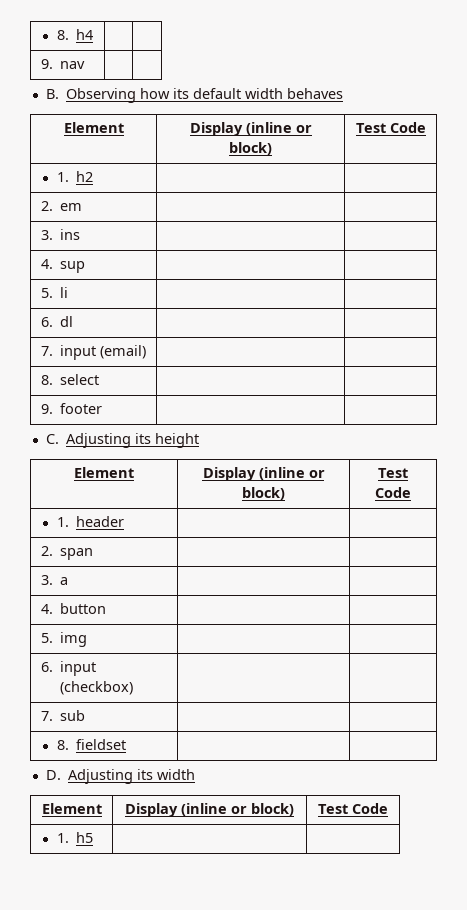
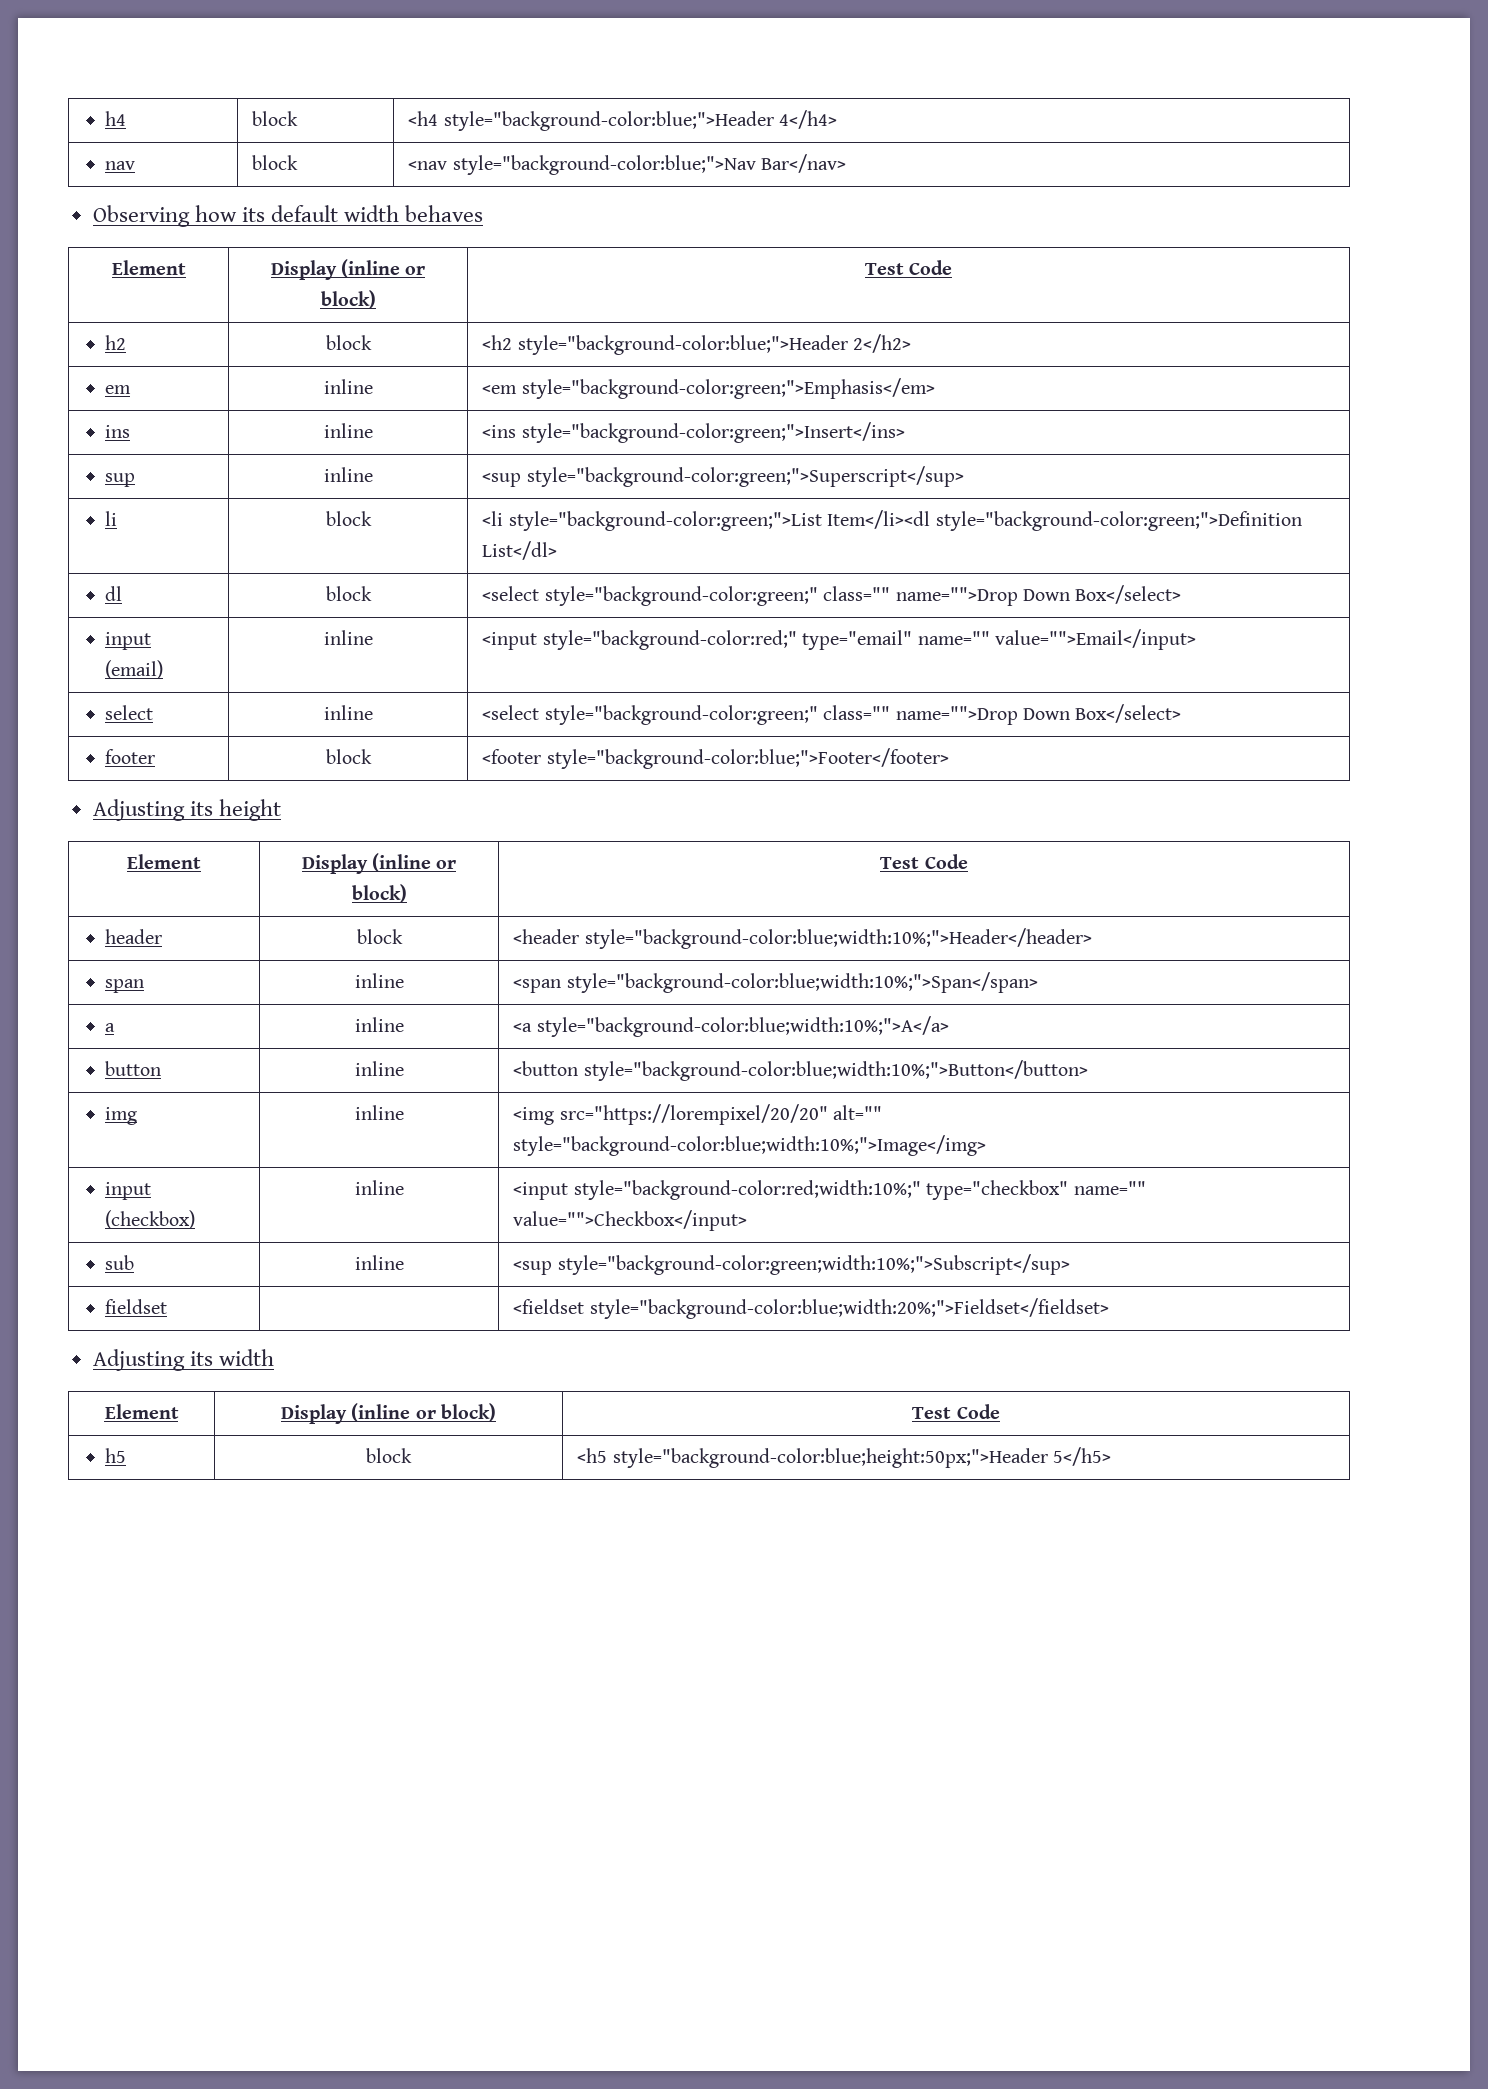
[56,30,69,40] 8. -> (105, 118) none
[40,59,85,69] [45,89,59,99] | // 9. nav | | // B. -> [252,111,299,126] [408,110,838,131] [105,161,136,170] [252,155,299,170] [408,154,847,175] block | <h4 style="background-color:blue;">Header 4</h4> // nav | block | <nav style="background-color:blue;">Nav Bar</nav> //
[56,172,69,182] 1. -> (953, 267) none
[40,201,82,211] [40,229,80,240] [40,259,85,273] [40,287,68,298] [40,316,73,327] [40,345,146,360] [40,374,99,385] [40,403,102,414] [45,434,59,444] | // 2. em | | // 3. ins | | // 4. sup | | // 5. li | | // 6. dl | | // 7. input (email) | | // 8. select | | // 9. footer | | // C. -> [325,335,372,350] [482,334,912,355] [105,385,132,394] [323,379,373,394] [482,378,935,399] [105,425,131,438] [323,423,373,438] [482,422,905,443] [105,473,136,487] [323,467,373,482] [482,466,964,487] [105,511,118,526] [325,511,372,526] [482,510,1302,531] [482,541,558,560] [105,586,123,601] [325,586,372,601] [482,585,1182,606] [105,632,152,650] [105,660,164,679] [323,630,373,645] [482,629,1197,650] [105,705,154,720] [323,705,373,720] [482,704,1182,725] [105,749,156,764] [325,749,372,764] [482,748,949,769] block | <h2 style="background-color:blue;">Header 2</h2> // em | inline | <em style="background-color:green;">Emphasis</em> // ins | inline | <ins style="background-color:green;">Insert</ins> // sup | inline | <sup style="background-color:green;">Superscript</sup> // li | block | <li style="background-color:green;">List Item</li><dl style="background-color:green;">Definition List</dl> // dl | block | <select style="background-color:green;" class="" name="">Drop Down Box</select> // input (email) | inline | <input style="background-color:red;" type="email" name="" value="">Email</input> // select | inline | <select style="background-color:green;" class="" name="">Drop Down Box</select> // footer | block | <footer style="background-color:blue;">Footer</footer> //
[56,517,69,527] 1. -> (968, 861) none
[40,546,93,560] [40,575,68,585] [40,603,106,614] [40,632,87,647] [40,661,96,676] [59,681,133,695] [40,710,85,721] [56,740,69,750] | // 2. span | | // 3. a | | // 4. button | | // 5. img | | // 6. input (checkbox) | | // 7. sub | | // 8. -> [356,929,403,944] [513,928,1092,949] [105,979,145,993] [354,973,404,988] [513,972,1038,993] [105,1023,116,1032] [354,1017,404,1032] [513,1016,949,1037] [105,1061,162,1076] [354,1061,404,1076] [513,1060,1088,1081] [105,1107,138,1125] [354,1105,404,1120] [513,1104,883,1125] [513,1135,987,1156] [105,1182,152,1200] [105,1210,196,1229] [354,1180,404,1195] [513,1180,1146,1200] [513,1210,748,1231] [105,1255,135,1270] [354,1255,404,1270] [513,1254,1070,1275] block | <header style="background-color:blue;width:10%;">Header</header> // span | inline | <span style="background-color:blue;width:10%;">Span</span> // a | inline | <a style="background-color:blue;width:10%;">A</a> // button | inline | <button style="background-color:blue;width:10%;">Button</button> // img | inline | <img src="https://lorempixel/20/20" alt="" style="background-color:blue;width:10%;">Image</img> // input (checkbox) | inline | <input style="background-color:red;width:10%;" type="checkbox" name="" value="">Checkbox</input> // sub | inline | <sup style="background-color:green;width:10%;">Subscript</sup> //
[45,770,61,780] // D. -> [513,1298,1109,1319] <fieldset style="background-color:blue;width:20%;">Fieldset</fieldset> //
[56,833,69,843] 1. -> (1000, 1411) none
(93, 837) | -> [365,1448,412,1463] [577,1447,1112,1468] block | <h5 style="background-color:blue;height:50px;">Header 5</h5>

